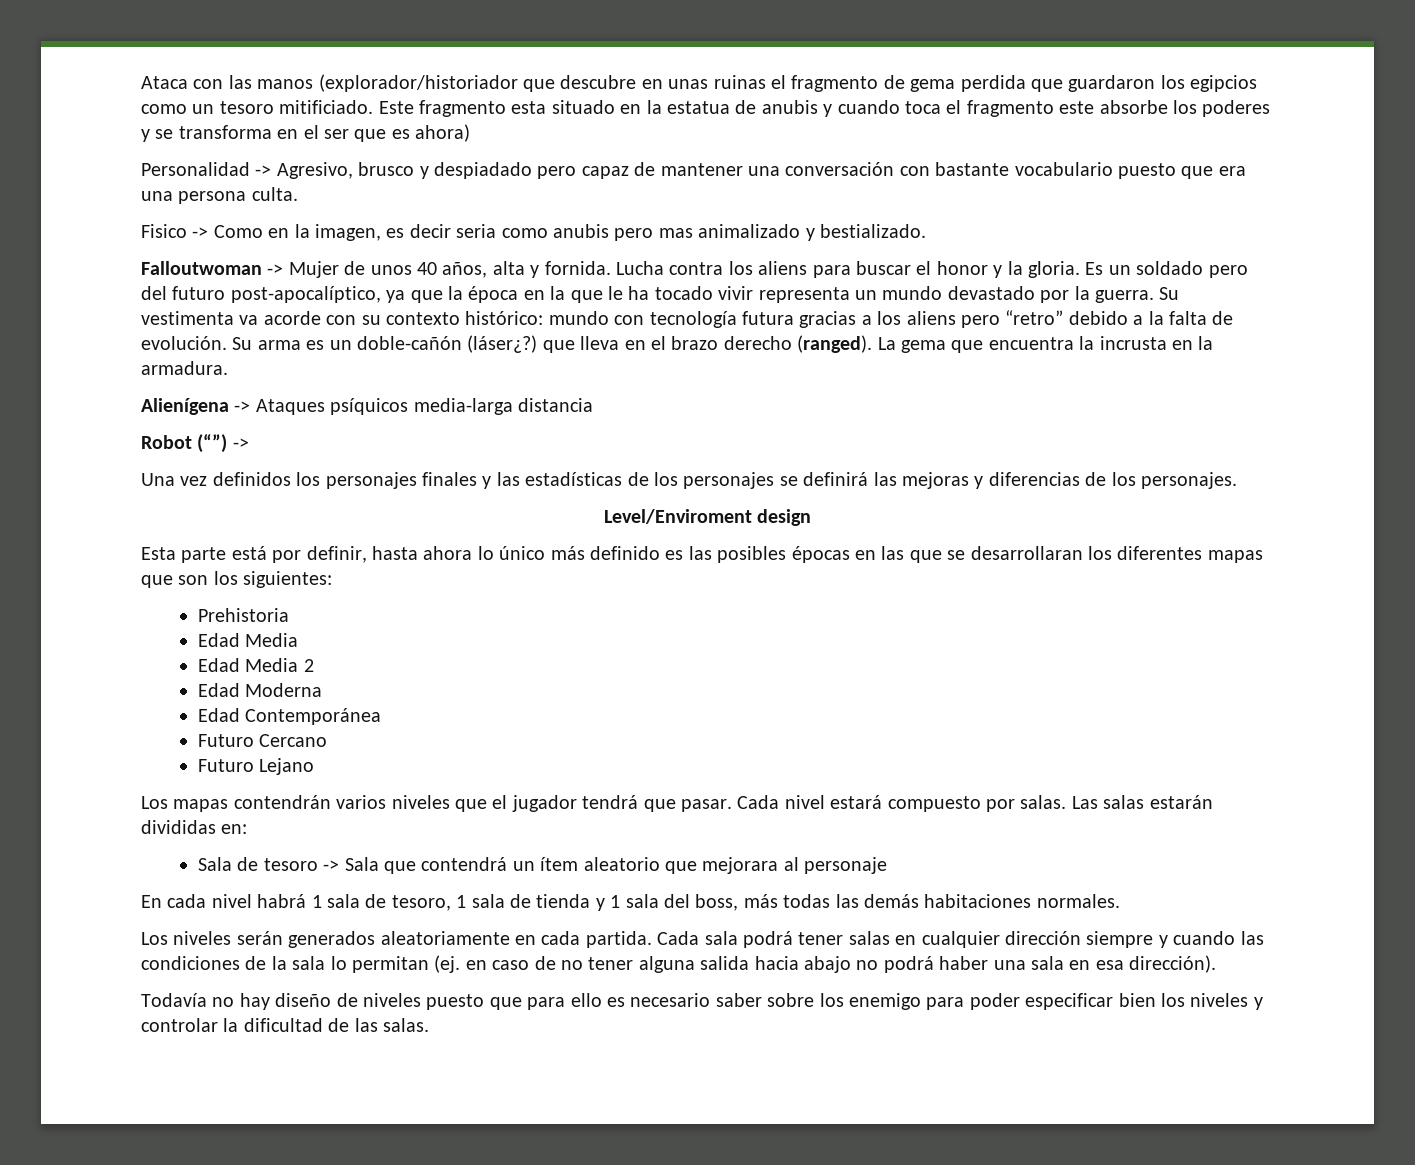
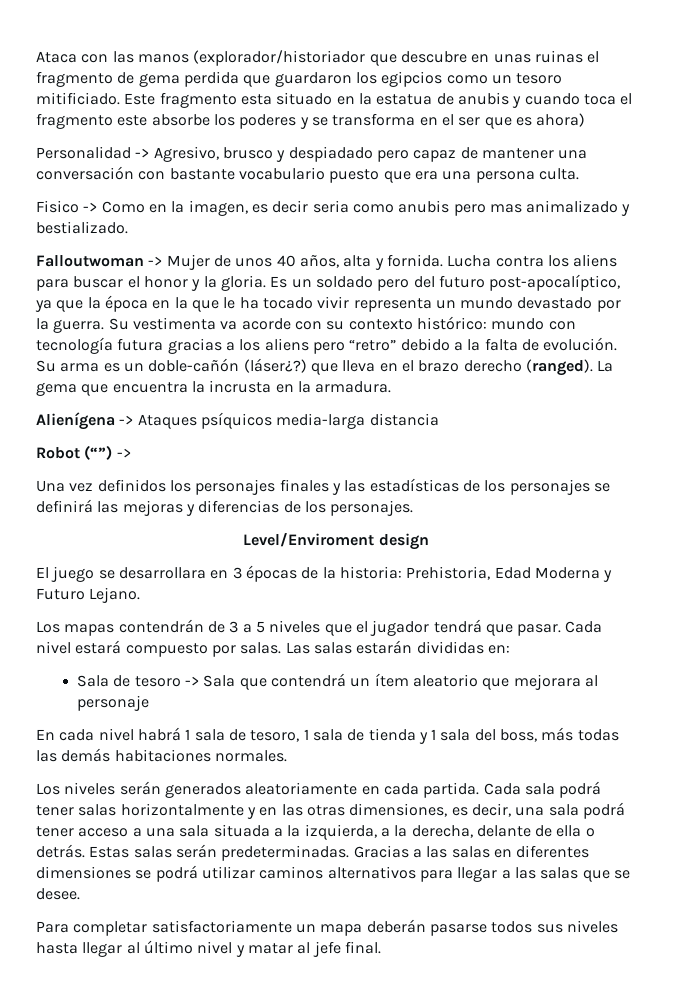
[141,546,1263,563] [141,571,333,588] [197,608,289,622] [197,633,299,647] [197,658,314,672] [197,683,323,697] [197,708,382,725] [197,734,328,747] [197,758,315,775] Esta parte está por definir, hasta ahora lo único más definido es las posibles épocas en las que se desarrollaran los diferentes mapas que son los siguientes: // Prehistoria // Edad Media // Edad Media 2 // Edad Moderna // Edad Contemporánea // Futuro Cercano // Futuro Lejano -> [36,565,613,582] [36,587,141,603] El juego se desarrollara en 3 épocas de la historia: Prehistoria, Edad Moderna y Futuro Lejano.
[336,795,387,809] varios -> [207,621,265,633] de 3 a 5
[895,931,1264,948] [141,955,1217,973] [141,993,1263,1010] [141,1018,429,1032] en cualquier dirección siempre y cuando las condiciones de la sala lo permitan (ej. en caso de no tener alguna salida hacia abajo no podrá haber una sala en esa dirección). // Todavía no hay diseño de niveles puesto que para ello es necesario saber sobre los enemigo para poder especificar bien los niveles y controlar la dificultad de las salas. -> [120,802,625,819] [36,824,595,840] [36,844,590,861] [36,865,630,882] [36,888,80,900] [36,919,618,936] [36,940,381,957] horizontalmente y en las otras dimensiones, es decir, una sala podrá tener acceso a una sala situada a la izquierda, a la derecha, delante de ella o detrás. Estas salas serán predeterminadas. Gracias a las salas en diferentes dimensiones se podrá utilizar caminos alternativos para llegar a las salas que se desee. // Para completar satisfactoriamente un mapa deberán pasarse todos sus niveles hasta llegar al último nivel y matar al jefe final.

